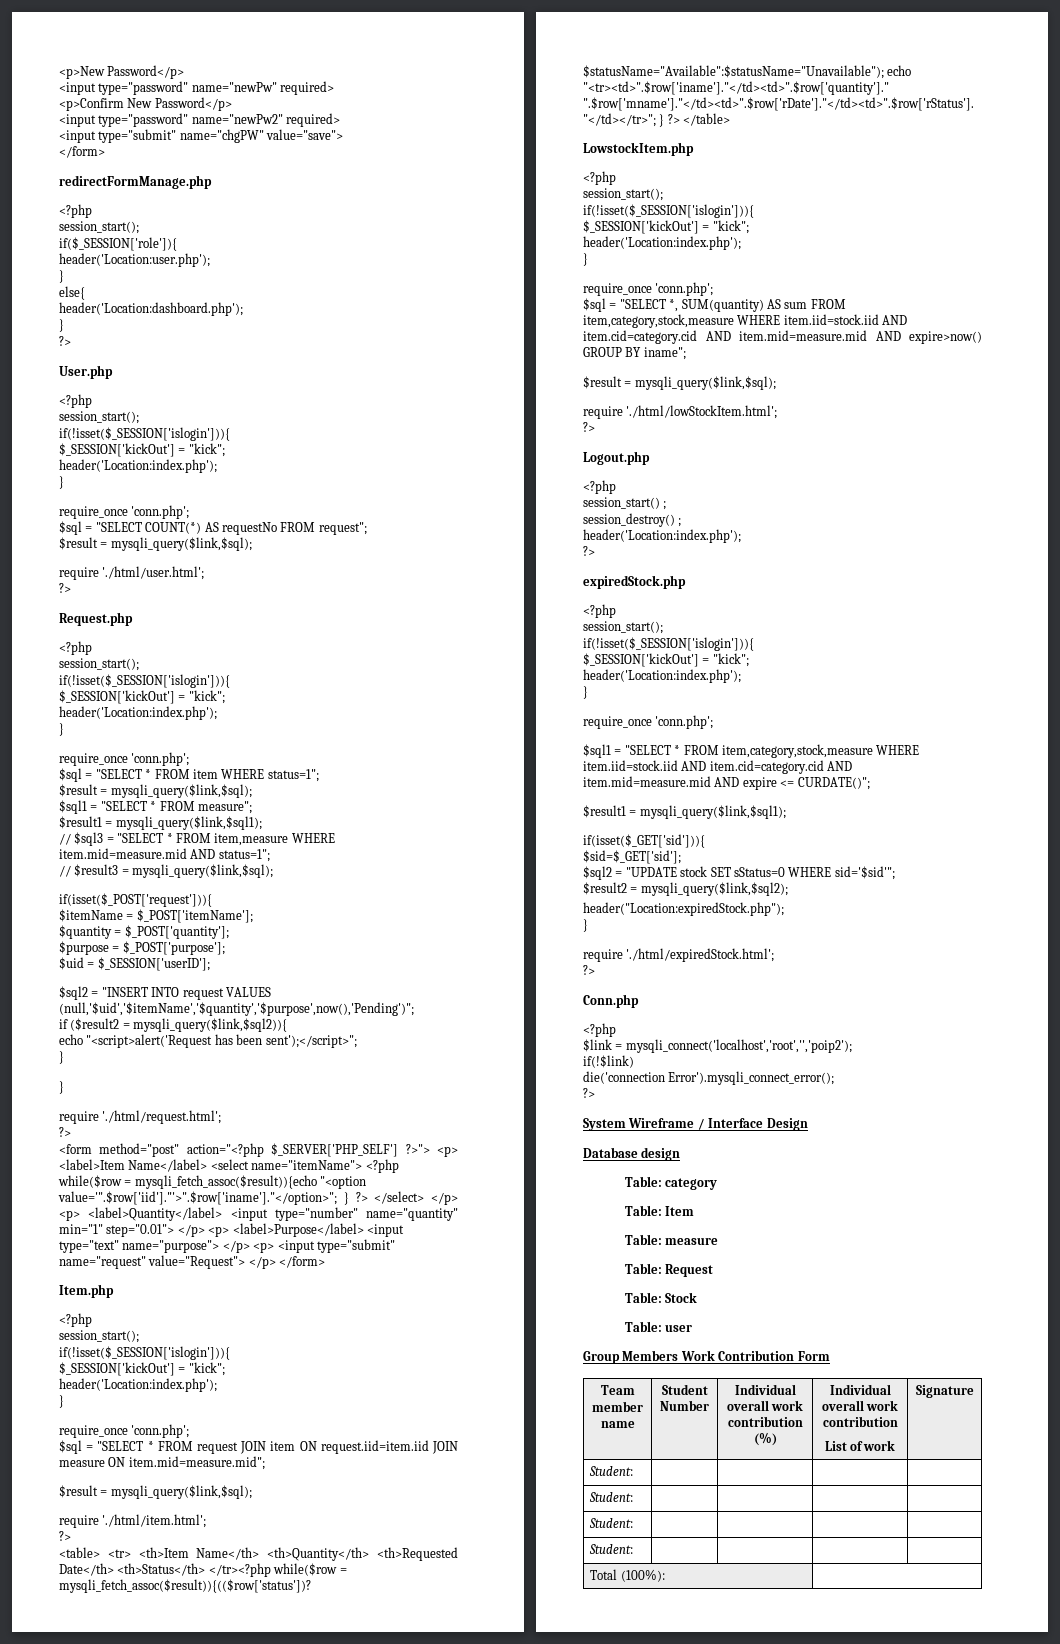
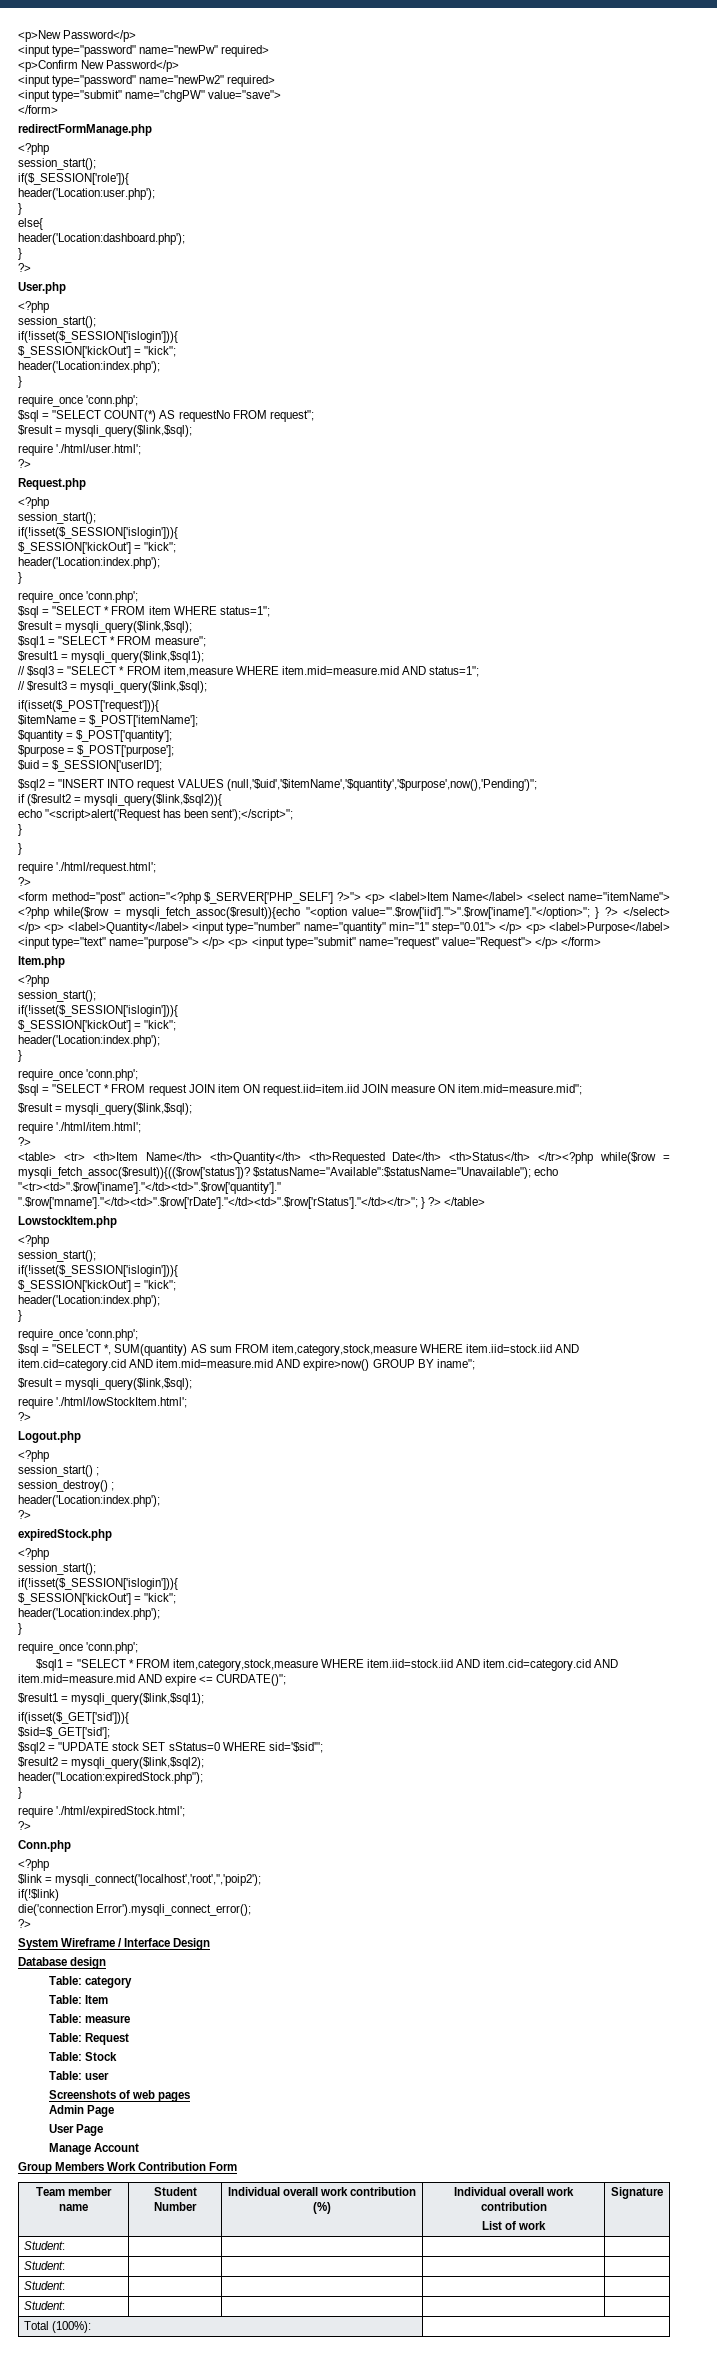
(693, 1328) none -> [49,2090,191,2102] [49,2105,115,2117] [49,2124,104,2136] [49,2143,140,2155] // Screenshots of web pages // Admin Page // User Page // Manage Account

